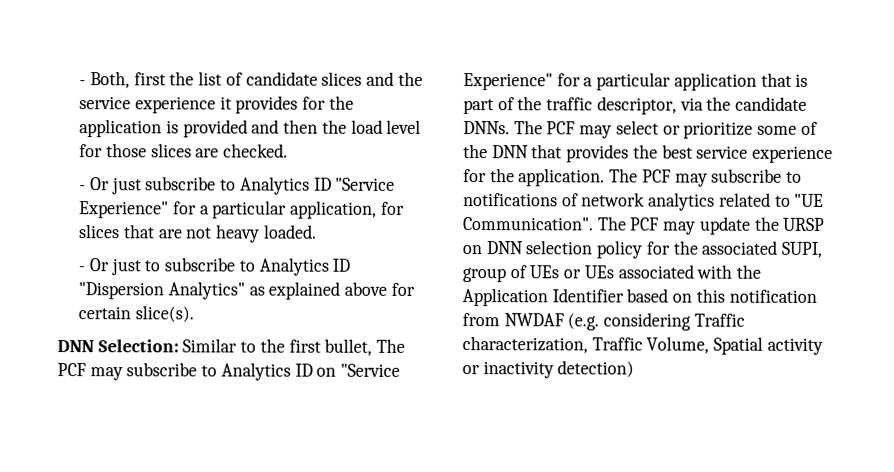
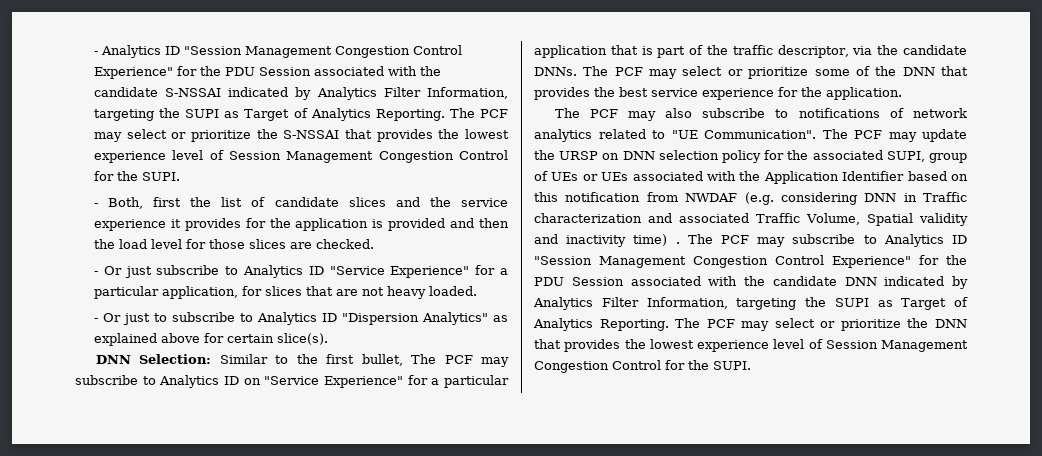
[79,80,87,86] - -> [93,45,462,58] [93,66,441,79] [93,87,509,100] [93,108,508,121] [93,129,509,142] [93,150,508,163] [93,171,180,181] [93,203,98,207] - Analytics ID "Session Management Congestion Control Experience" for the PDU Session associated with the candidate S-NSSAI indicated by Analytics Filter Information, targeting the SUPI as Target of Analytics Reporting. The PCF may select or prioritize the S-NSSAI that provides the lowest experience level of Session Management Congestion Control for the SUPI. // -
[609,168,708,187] The PCF may -> [554,108,693,121] // The PCF may also
[693,313,745,327] [462,336,823,355] [462,360,635,379] Traffic characterization, Traffic Volume, Spatial activity or inactivity detection) -> [864,192,967,202] [534,213,968,226] [534,234,967,247] [534,255,967,268] [534,276,968,289] [533,297,968,310] [533,318,967,331] [534,339,968,352] [534,360,751,373] DNN in Traffic characterization and associated Traffic Volume, Spatial validity and inactivity time) . The PCF may subscribe to Analytics ID "Session Management Congestion Control Experience" for the PDU Session associated with the candidate DNN indicated by Analytics Filter Information, targeting the SUPI as Target of Analytics Reporting. The PCF may select or prioritize the DNN that provides the lowest experience level of Session Management Congestion Control for the SUPI.

